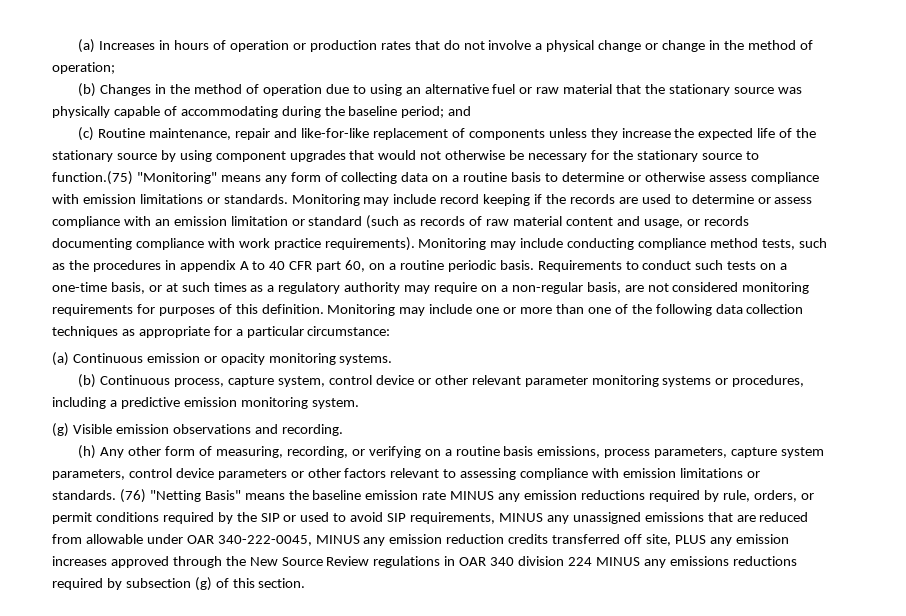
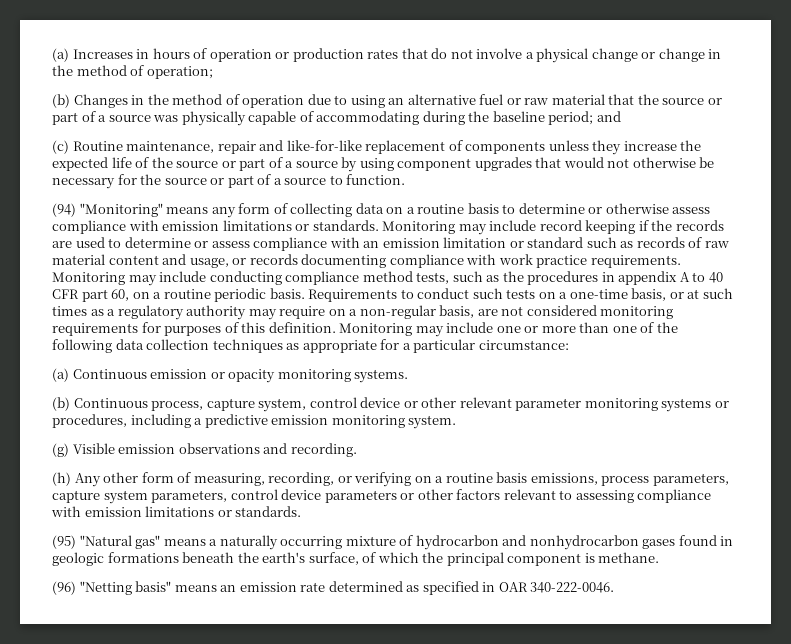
[668,84,730,96] stationary -> [662,98,722,105] [52,111,107,125] source or part of a
[52,150,113,162] stationary -> [176,157,294,171] source or part of a
[636,150,759,162] [52,171,133,185] stationary source to function.(75) -> [164,174,406,188] [52,203,76,217] source or part of a source to function. // (94)
[366,215,400,229] (such -> [586,237,617,248] such
[324,237,415,251] requirements). -> [590,255,681,268] requirements.
[119,489,814,503] [52,512,809,524] [52,534,789,546] [52,556,797,568] [52,577,306,591] (76) "Netting Basis" means the baseline emission rate MINUS any emission reductions required by rule, orders, or permit conditions required by the SIP or used to avoid SIP requirements, MINUS any unassigned emissions that are reduced from allowable under OAR 340-222-0045, MINUS any emission reduction credits transferred off site, PLUS any emission increases approved through the New Source Review regulations in OAR 340 division 224 MINUS any emissions reductions required by subsection (g) of this section. -> [52,535,734,550] [52,552,660,566] [52,581,615,595] // (95) "Natural gas" means a naturally occurring mixture of hydrocarbon and nonhydrocarbon gases found in geologic formations beneath the earth's surface, of which the principal component is methane. // (96) "Netting basis" means an emission rate determined as specified in OAR 340-222-0046.

